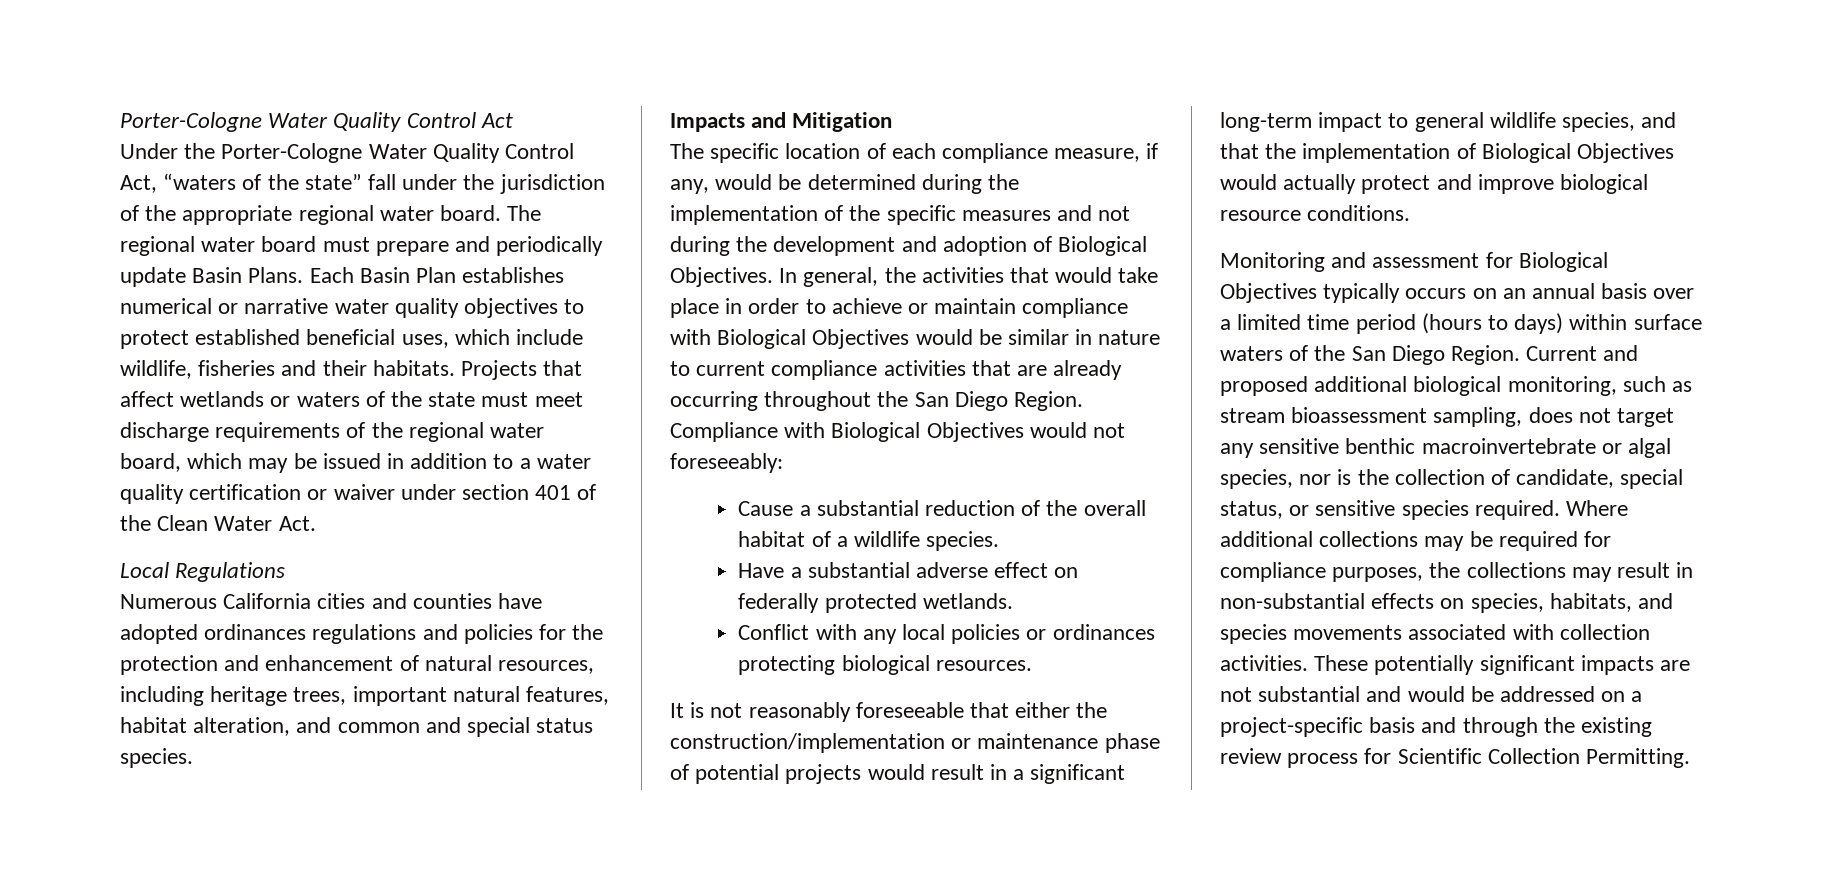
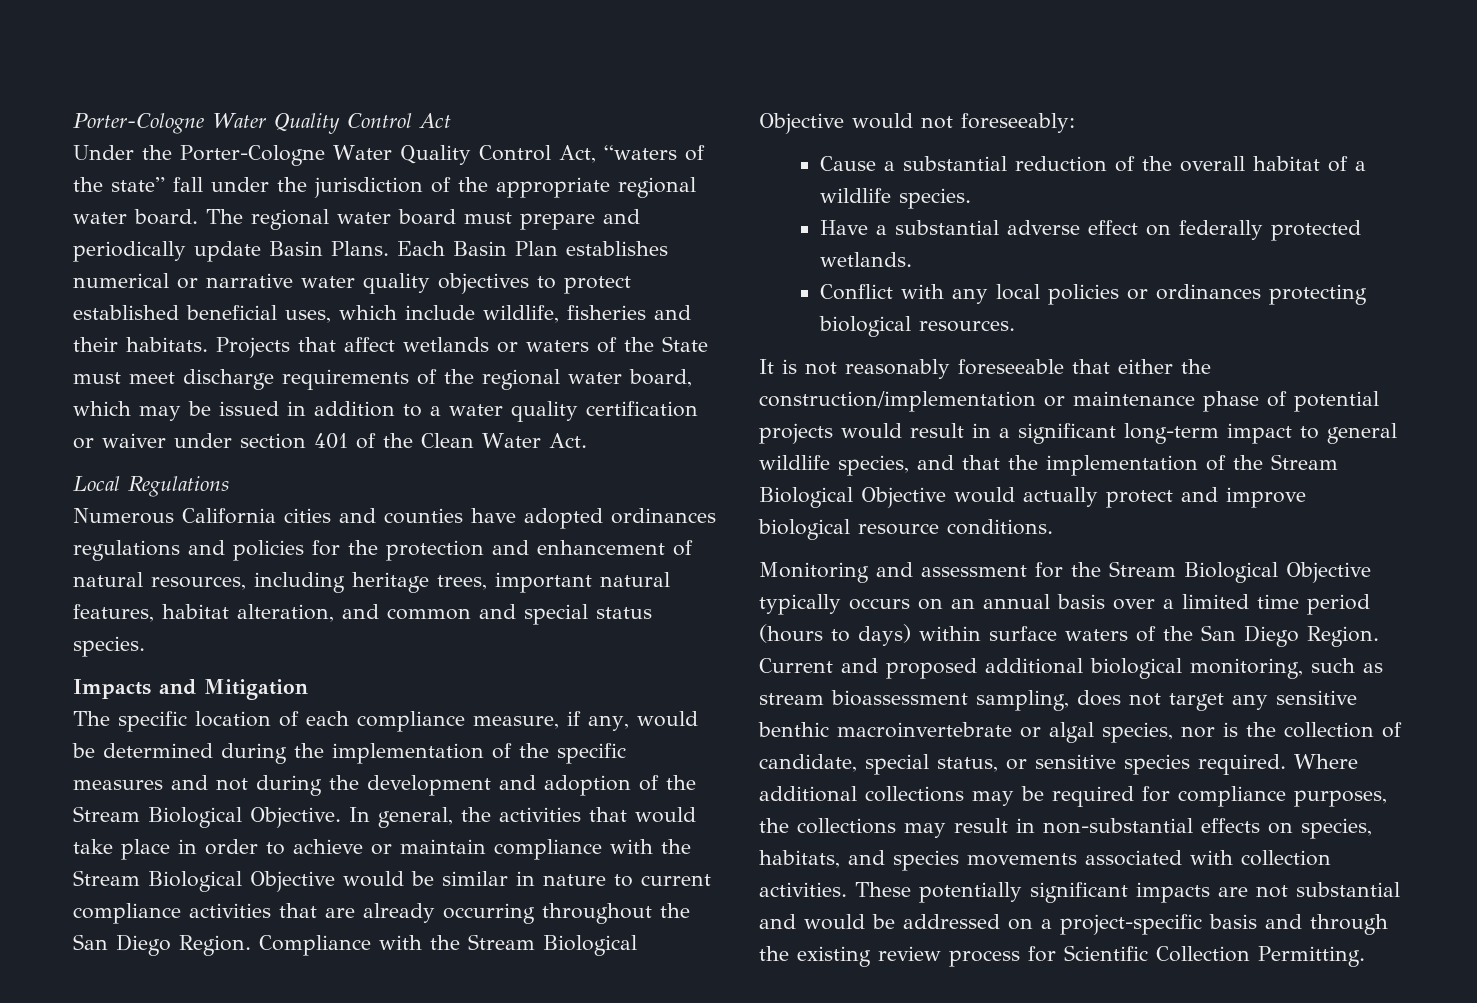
[428,392,476,407] state -> [662,336,708,352] State
[1058,236,1148,256] [670,267,773,287] Biological Objectives. -> [666,775,696,790] [73,806,341,828] the Stream Biological Objective.
[717,329,910,349] Biological Objectives -> [661,839,691,854] [73,870,335,892] the Stream Biological Objective
[831,422,1024,442] Biological Objectives -> [430,934,637,956] [759,113,844,134] the Stream Biological Objective
[1481,143,1675,163] Biological Objectives -> [1233,454,1338,470] [759,487,946,508] the Stream Biological Objective
[1518,252,1608,272] [1220,283,1317,303] Biological Objectives -> [1071,561,1371,583] the Stream Biological Objective

